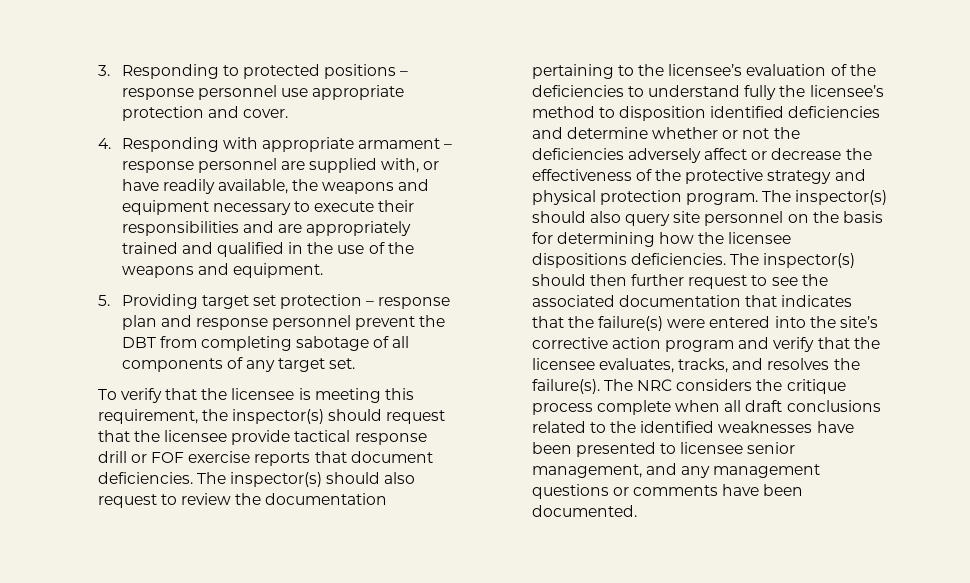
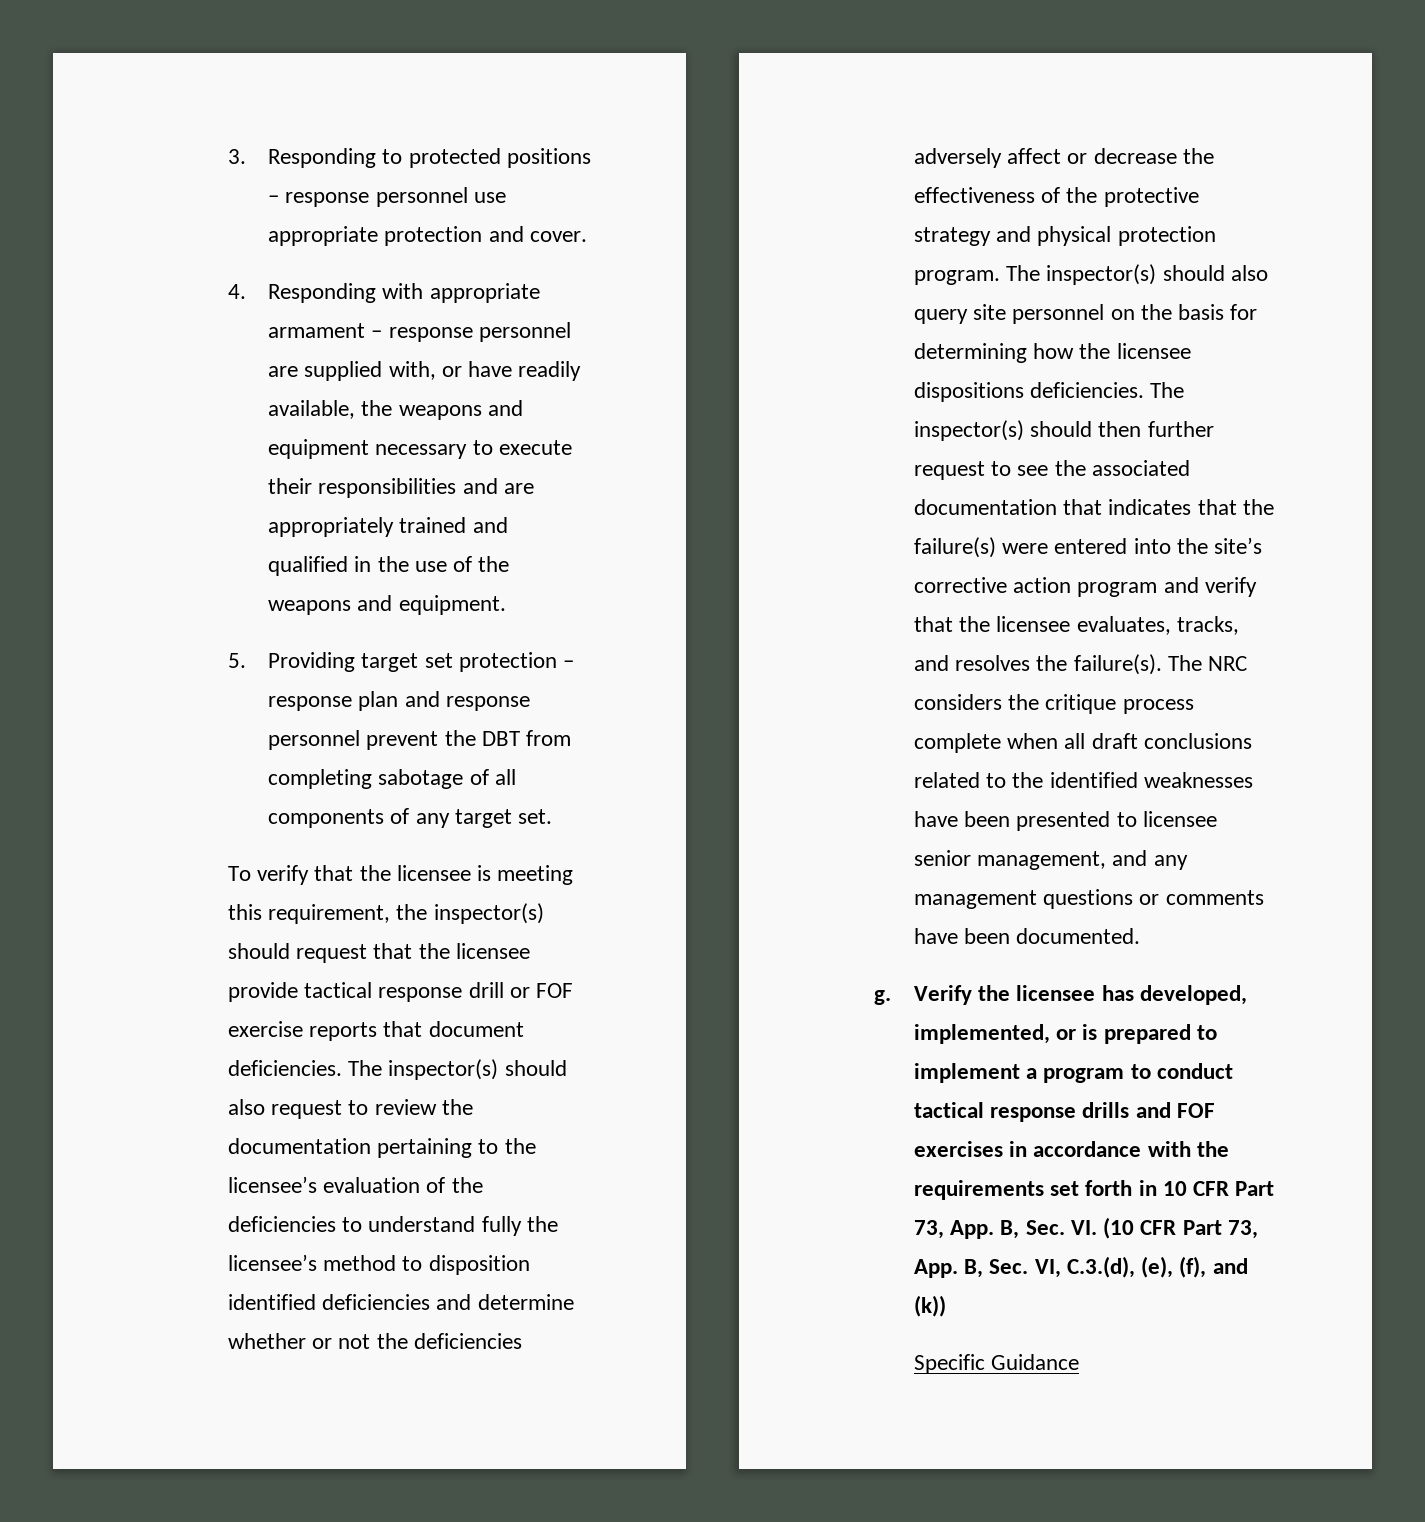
(637, 511) none -> [874,985,1247,1005] [914,1024,1217,1044] [914,1063,1233,1083] [914,1102,1215,1122] [914,1141,1229,1157] [914,1180,1275,1200] [914,1217,1258,1239] [914,1256,1248,1278] [914,1295,947,1317] [914,1354,1080,1374] // g. Verify the licensee has developed, implemented, or is prepared to implement a program to conduct tactical response drills and FOF exercises in accordance with the requirements set forth in 10 CFR Part 73, App. B, Sec. VI. (10 CFR Part 73, App. B, Sec. VI, C.3.(d), (e), (f), and (k)) // Specific Guidance

